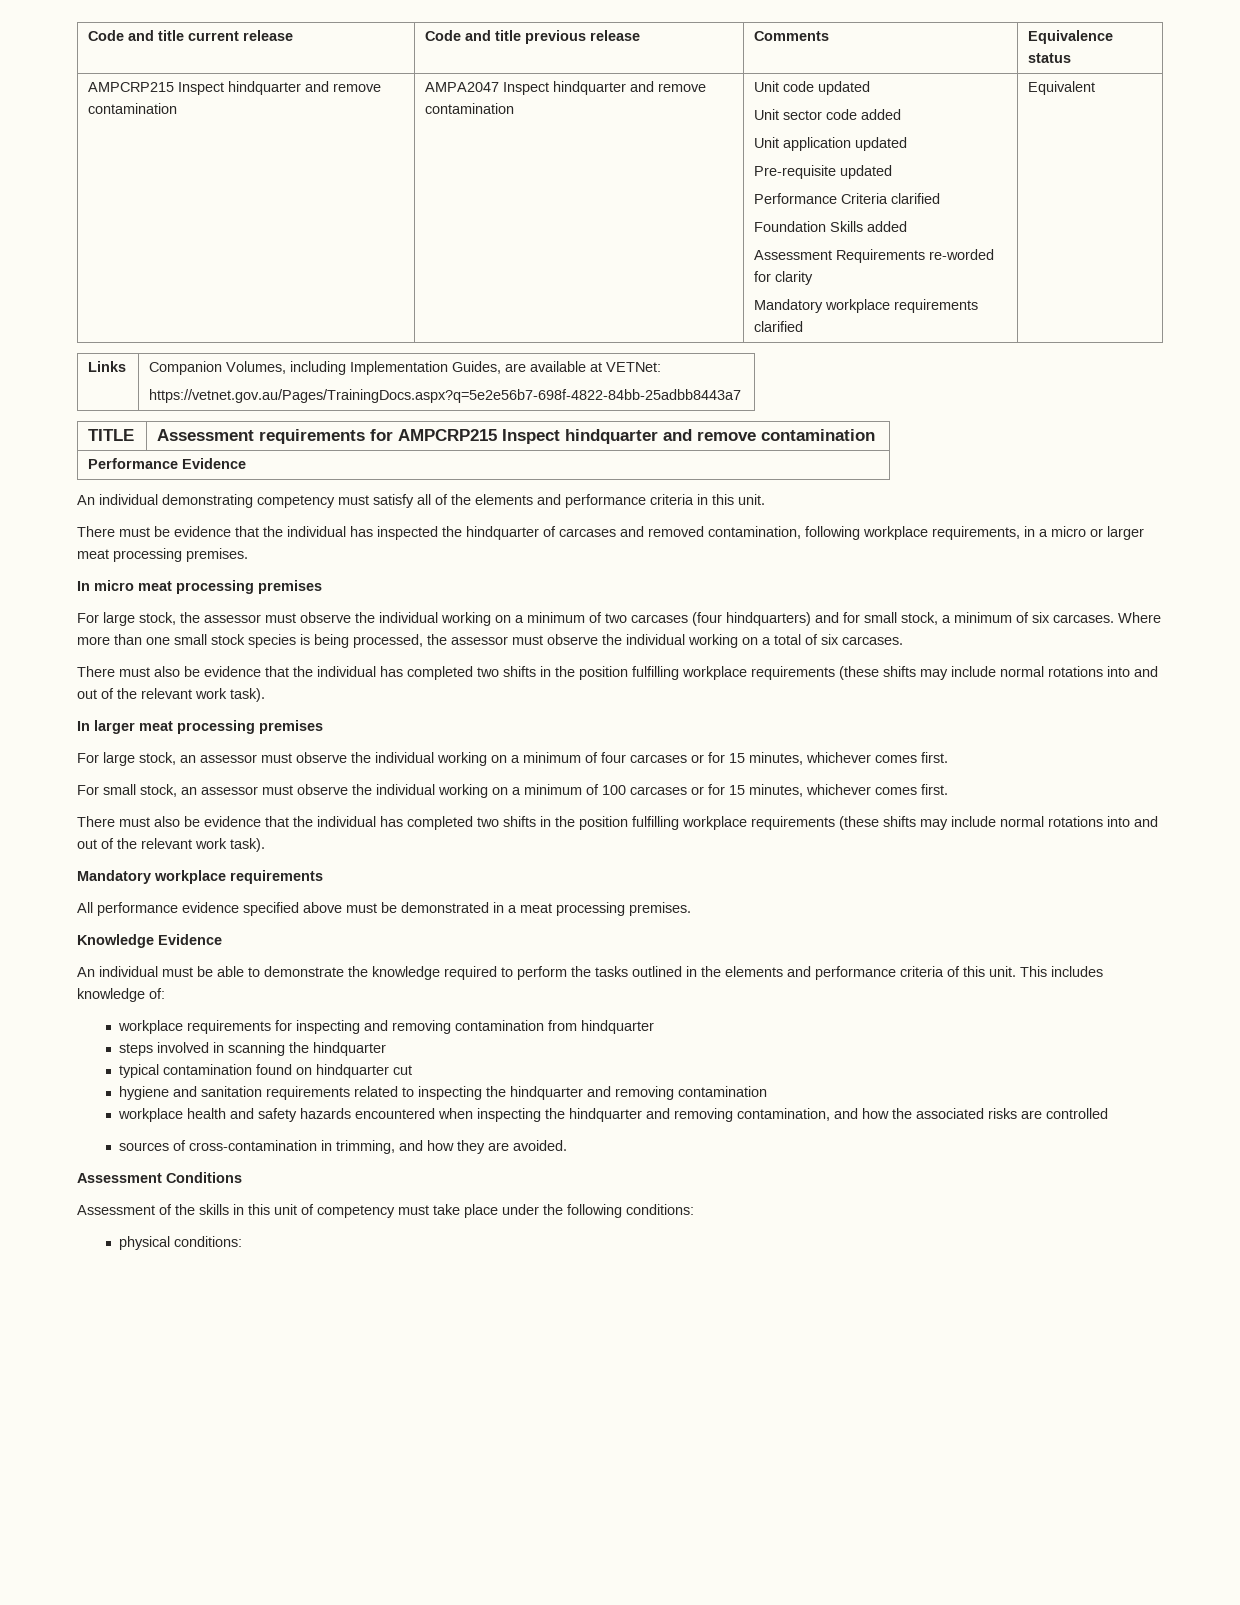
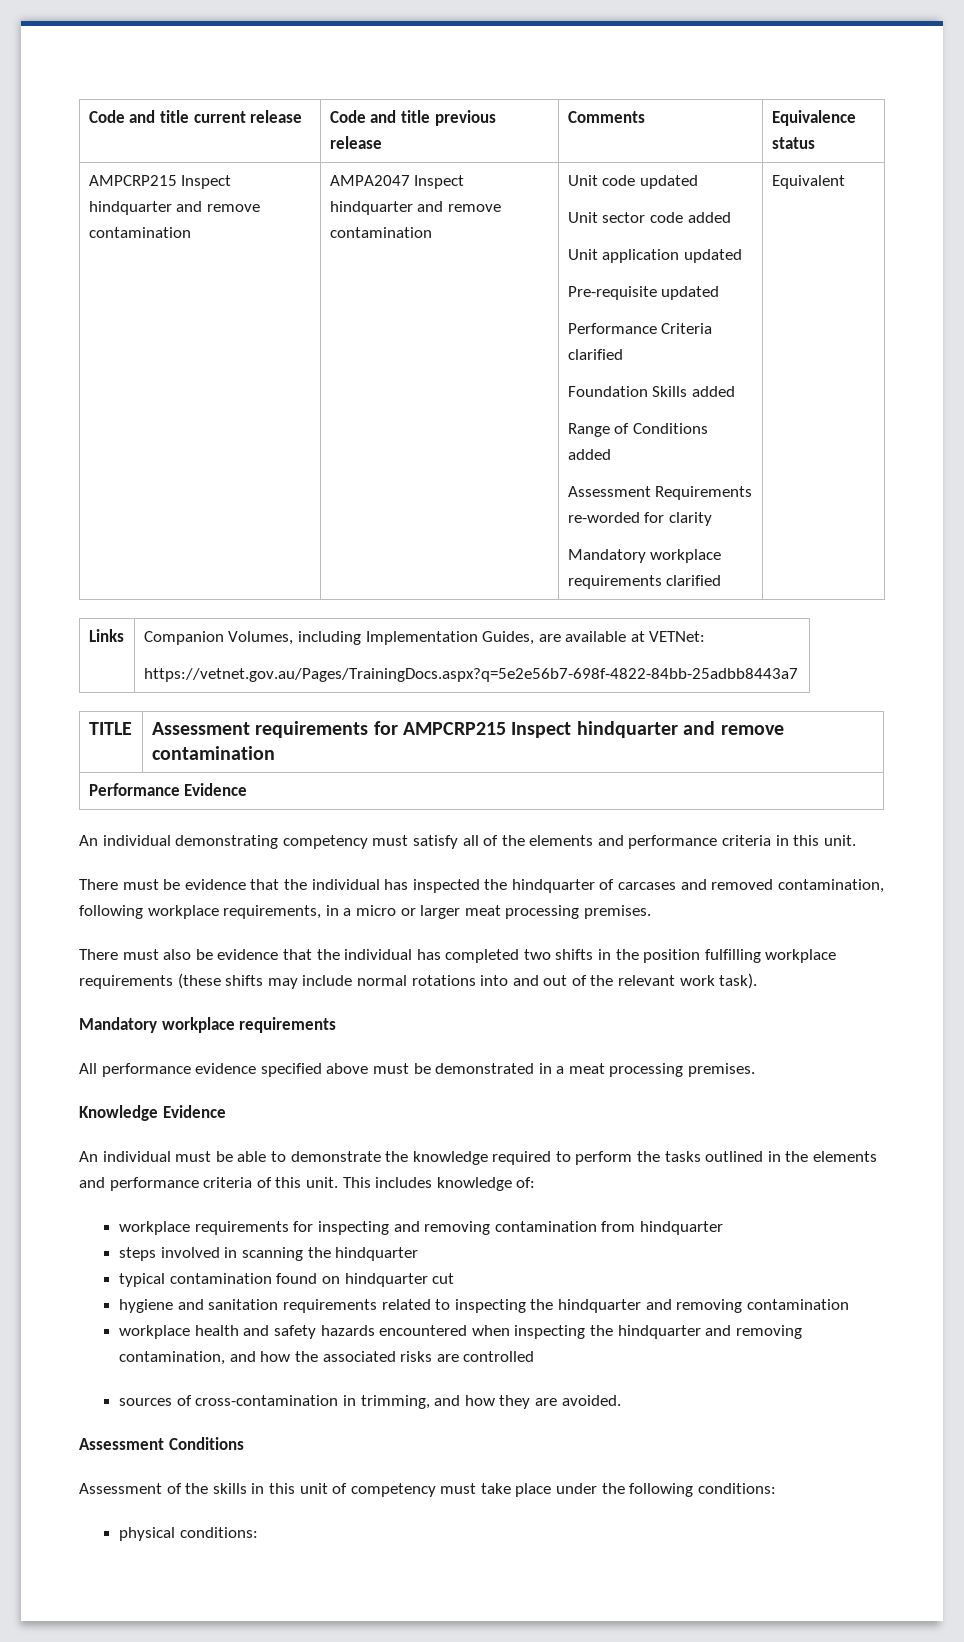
(908, 226) none -> [567,423,708,437] [567,449,611,460] // Range of Conditions added
[77,580,322,594] [77,612,1161,626] [77,634,903,648] [77,666,1158,680] [77,688,265,702] [77,720,323,734] [77,752,948,766] [77,784,948,798] // In micro meat processing premises // For large stock, the assessor must observe the individual working on a minimum of two carcases (four hindquarters) and for small stock, a minimum of six carcases. Where more than one small stock species is being processed, the assessor must observe the individual working on a total of six carcases. // There must also be evidence that the individual has completed two shifts in the position fulfilling workplace requirements (these shifts may include normal rotations into and out of the relevant work task). // In larger meat processing premises // For large stock, an assessor must observe the individual working on a minimum of four carcases or for 15 minutes, whichever comes first. // For small stock, an assessor must observe the individual working on a minimum of 100 carcases or for 15 minutes, whichever comes first. -> (651, 912) none

